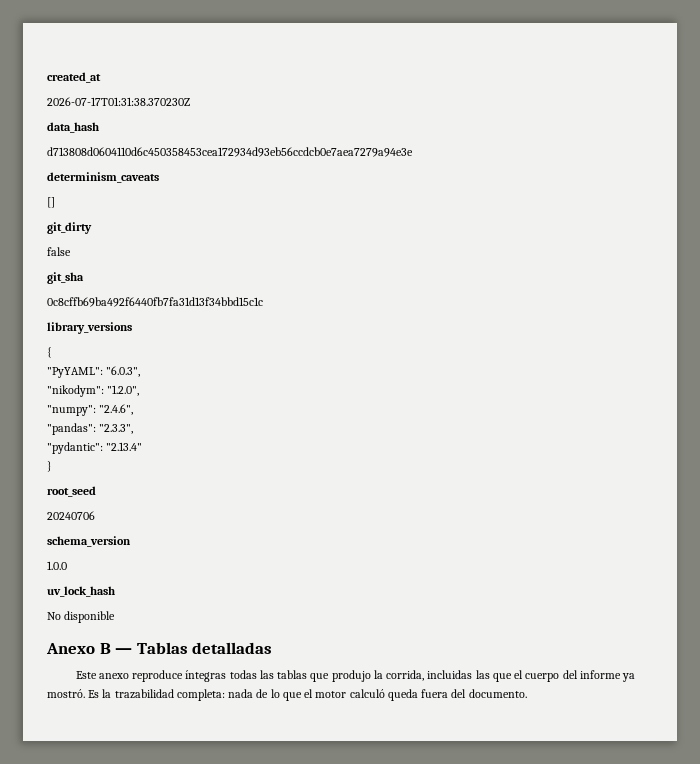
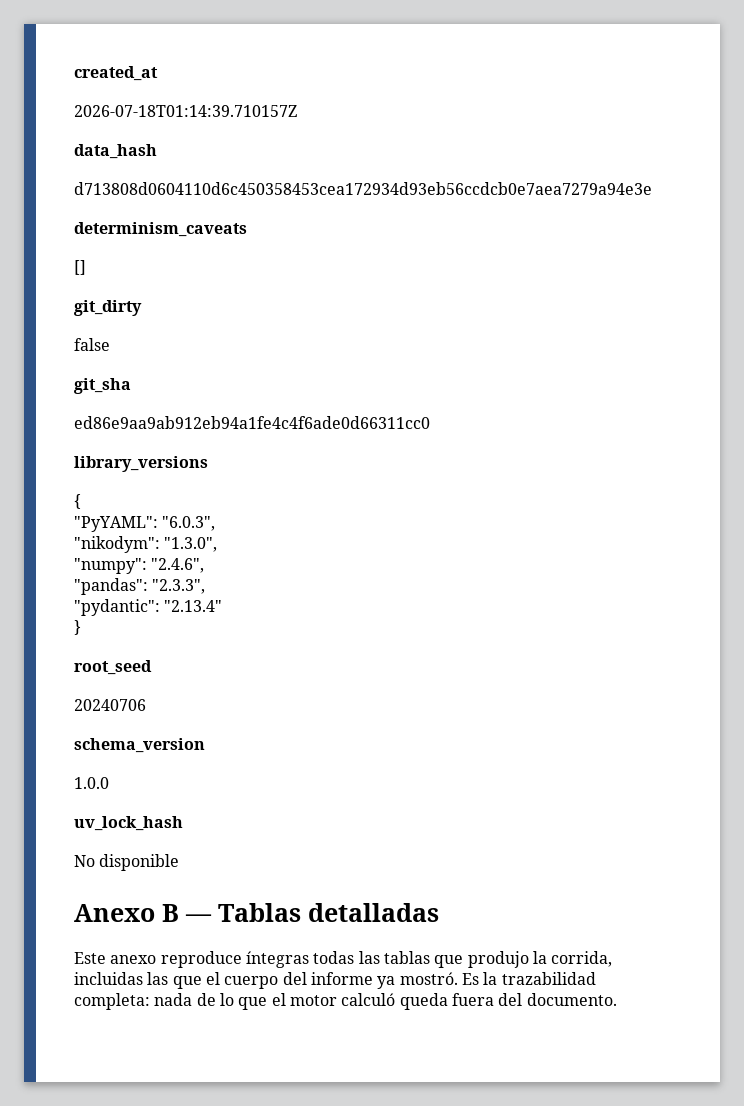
[47,97,190,106] 2026-07-17T01:31:38.370230Z -> [74,105,297,117] 2026-07-18T01:14:39.710157Z
[47,297,263,307] 0c8cffb69ba492f6440fb7fa31d13f34bbd15c1c -> [74,416,430,429] ed86e9aa9ab912eb94a1fe4c4f6ade0d66311cc0
[107,385,140,396] "1.2.0", -> [164,537,218,552] "1.3.0",

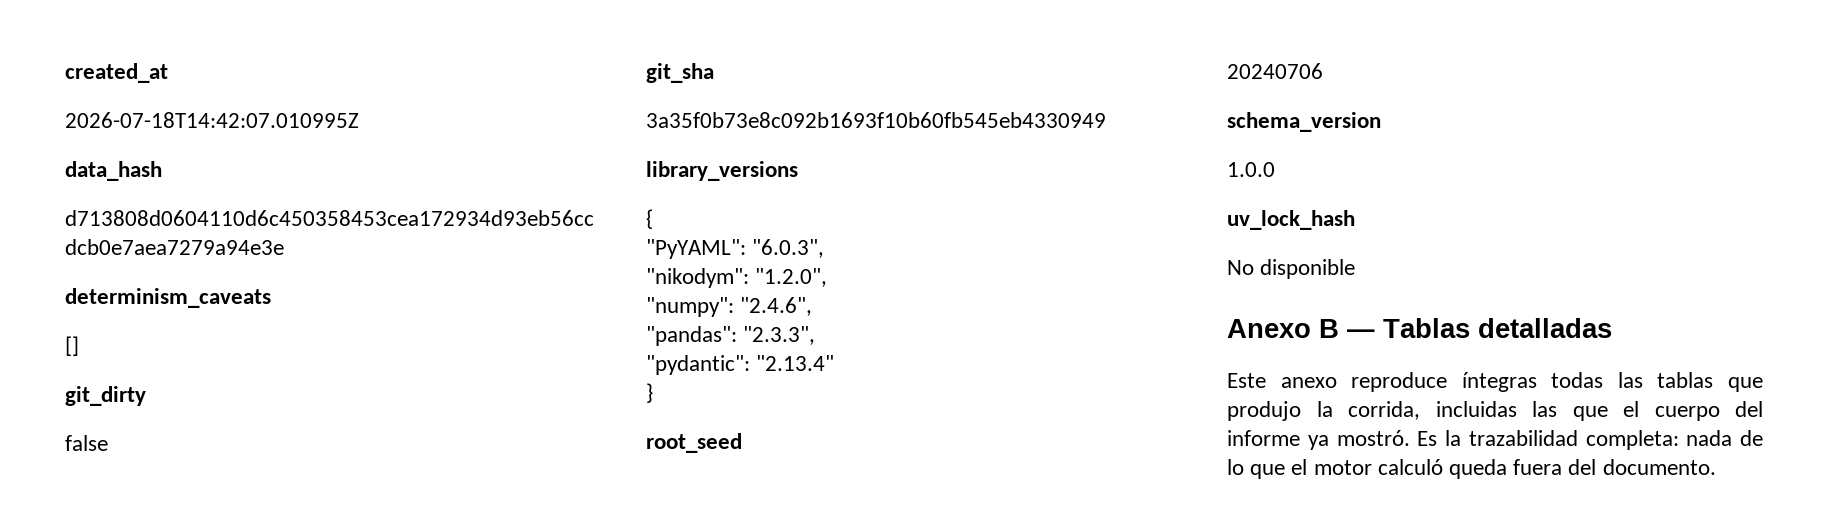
[74,105,297,117] 2026-07-18T01:14:39.710157Z -> [65,112,359,128] 2026-07-18T14:42:07.010995Z
[74,416,430,429] ed86e9aa9ab912eb94a1fe4c4f6ade0d66311cc0 -> [646,112,1106,128] 3a35f0b73e8c092b1693f10b60fb545eb4330949
[164,537,218,552] "1.3.0", -> [755,268,828,287] "1.2.0",

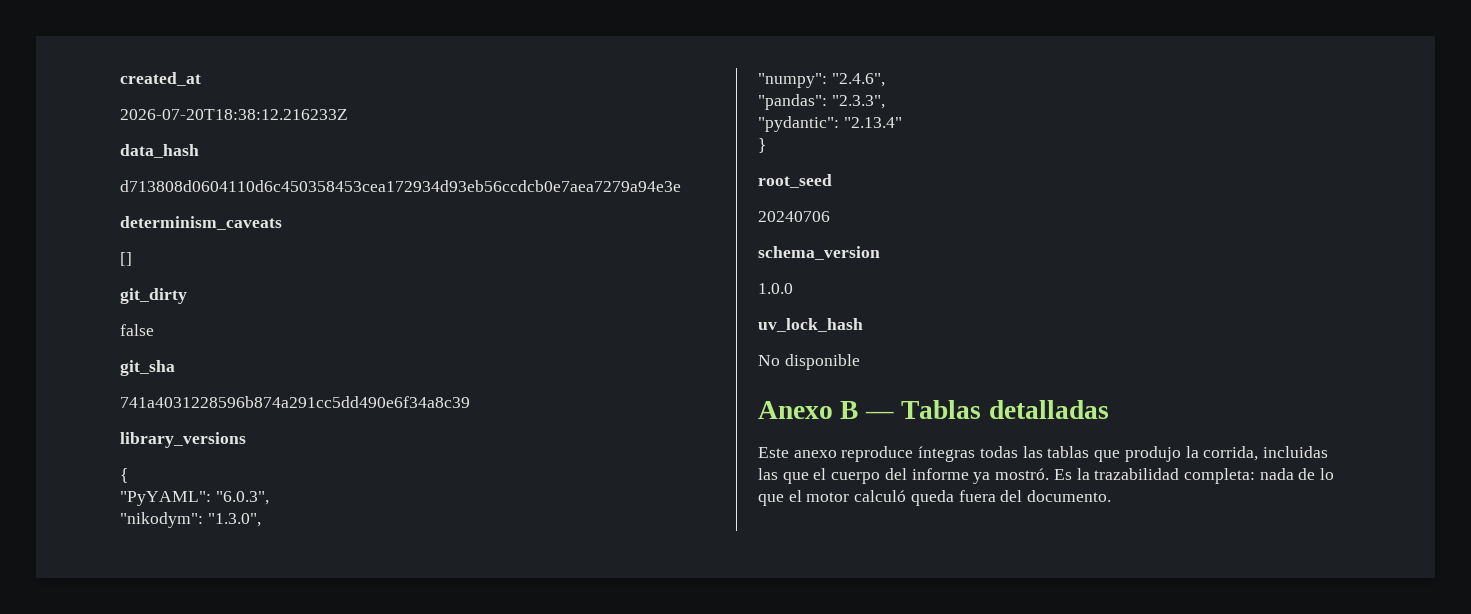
[65,112,359,128] 2026-07-18T14:42:07.010995Z -> [120,109,348,120] 2026-07-20T18:38:12.216233Z
[646,112,1106,128] 3a35f0b73e8c092b1693f10b60fb545eb4330949 -> [120,396,470,408] 741a4031228596b874a291cc5dd490e6f34a8c39
[755,268,828,287] "1.2.0", -> [207,513,261,527] "1.3.0",

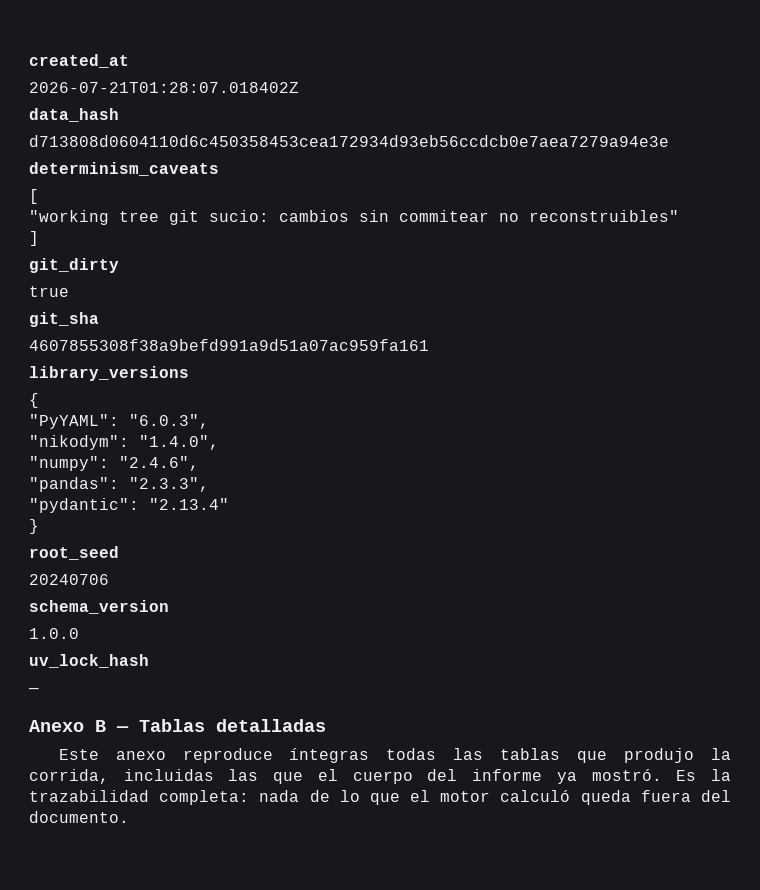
[120,109,348,120] 2026-07-20T18:38:12.216233Z -> [29,82,299,93] 2026-07-21T01:28:07.018402Z
[120,252,132,266] [] -> [29,189,39,204] [29,210,679,225] [29,231,39,246] [ // "working tree git sucio: cambios sin commitear no reconstruibles" // ]
[120,324,154,336] false -> [29,286,69,297] true
[120,396,470,408] 741a4031228596b874a291cc5dd490e6f34a8c39 -> [29,339,429,351] 4607855308f38a9befd991a9d51a07ac959fa161
[207,513,261,527] "1.3.0", -> [139,435,219,450] "1.4.0",
[758,354,860,370] No disponible -> [28,688,39,693] —

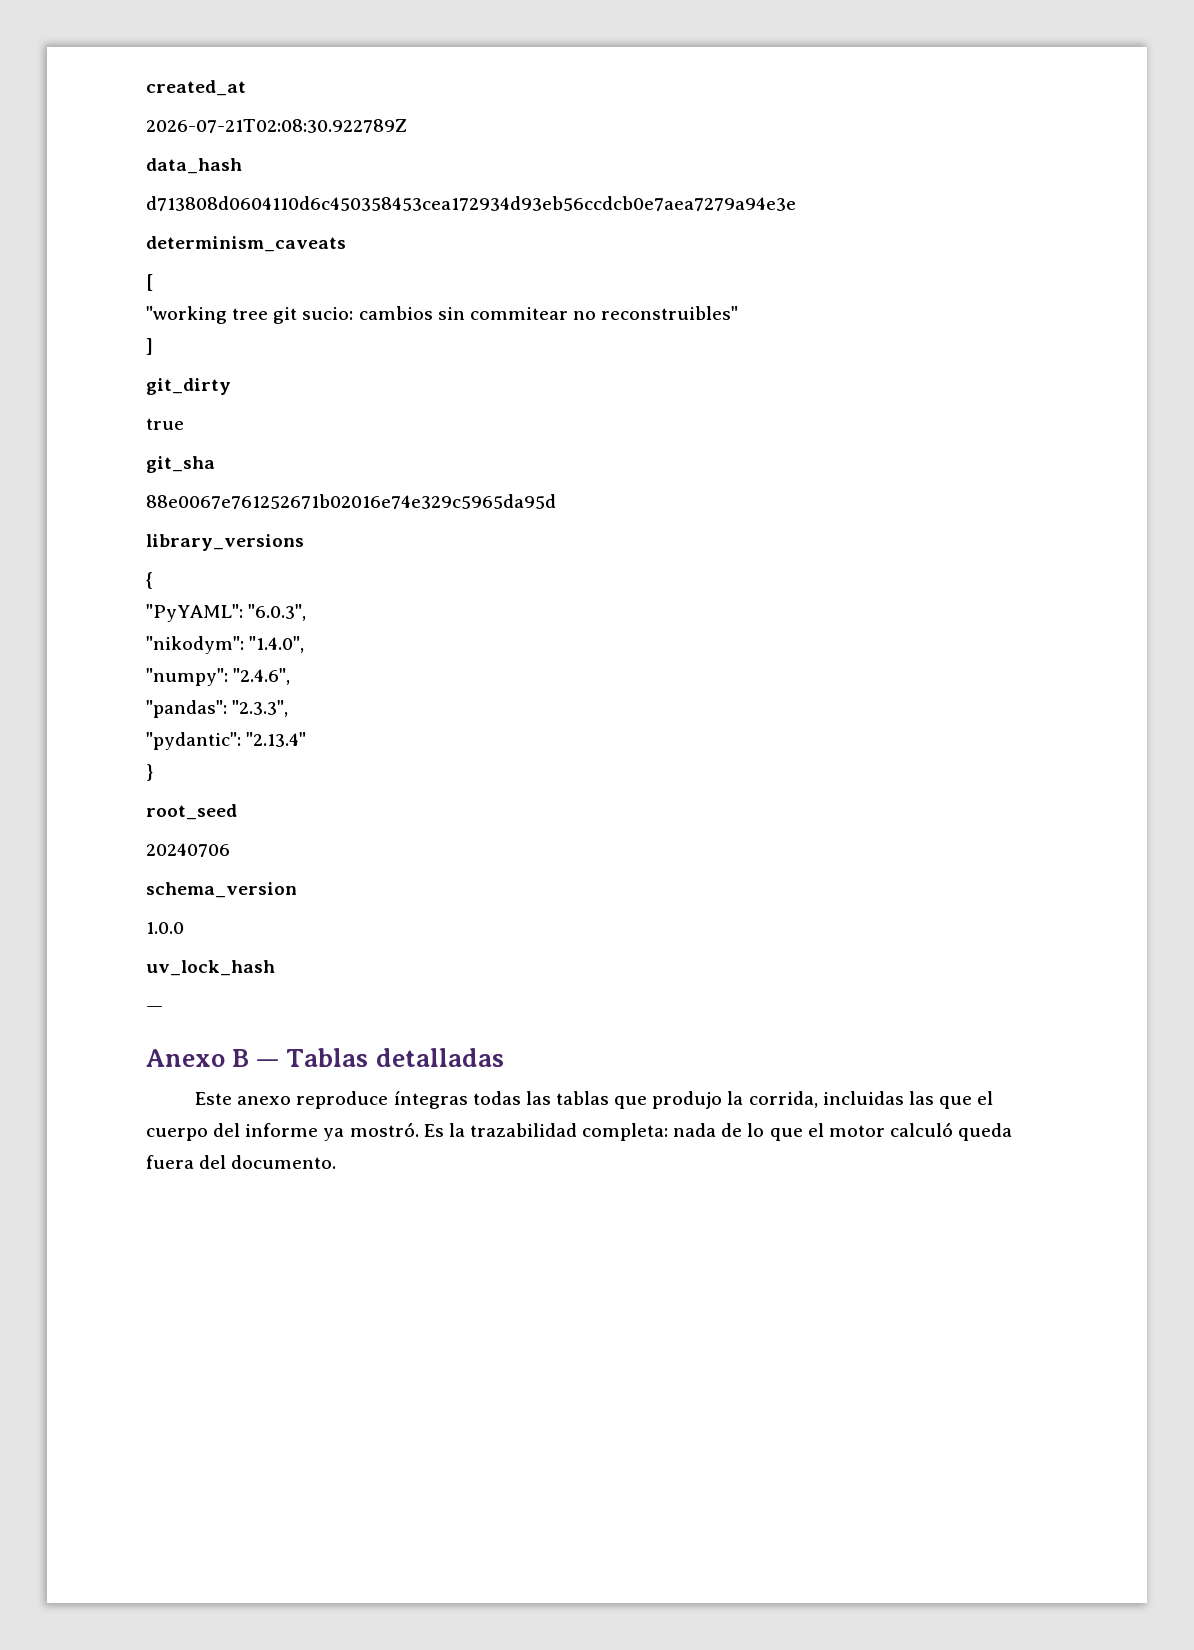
[29,82,299,93] 2026-07-21T01:28:07.018402Z -> [146,119,407,133] 2026-07-21T02:08:30.922789Z
[29,339,429,351] 4607855308f38a9befd991a9d51a07ac959fa161 -> [146,494,556,509] 88e0067e761252671b02016e74e329c5965da95d

